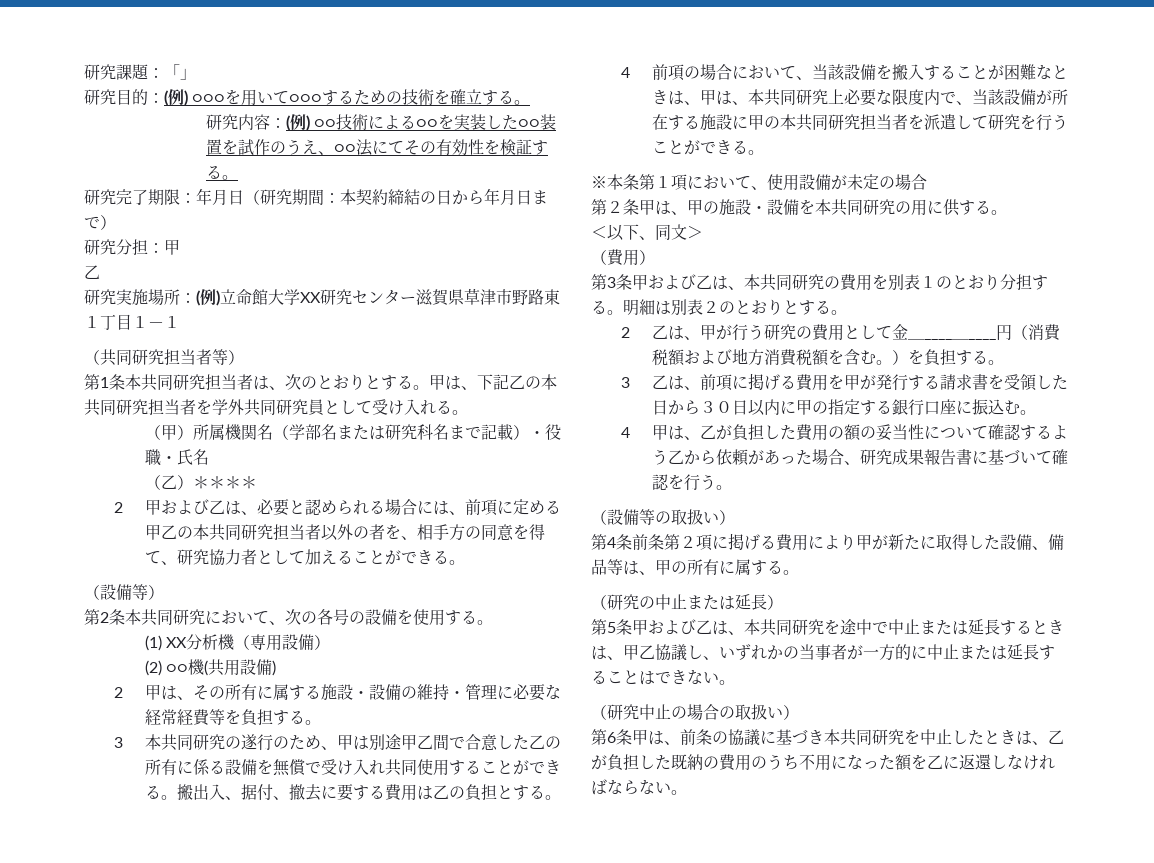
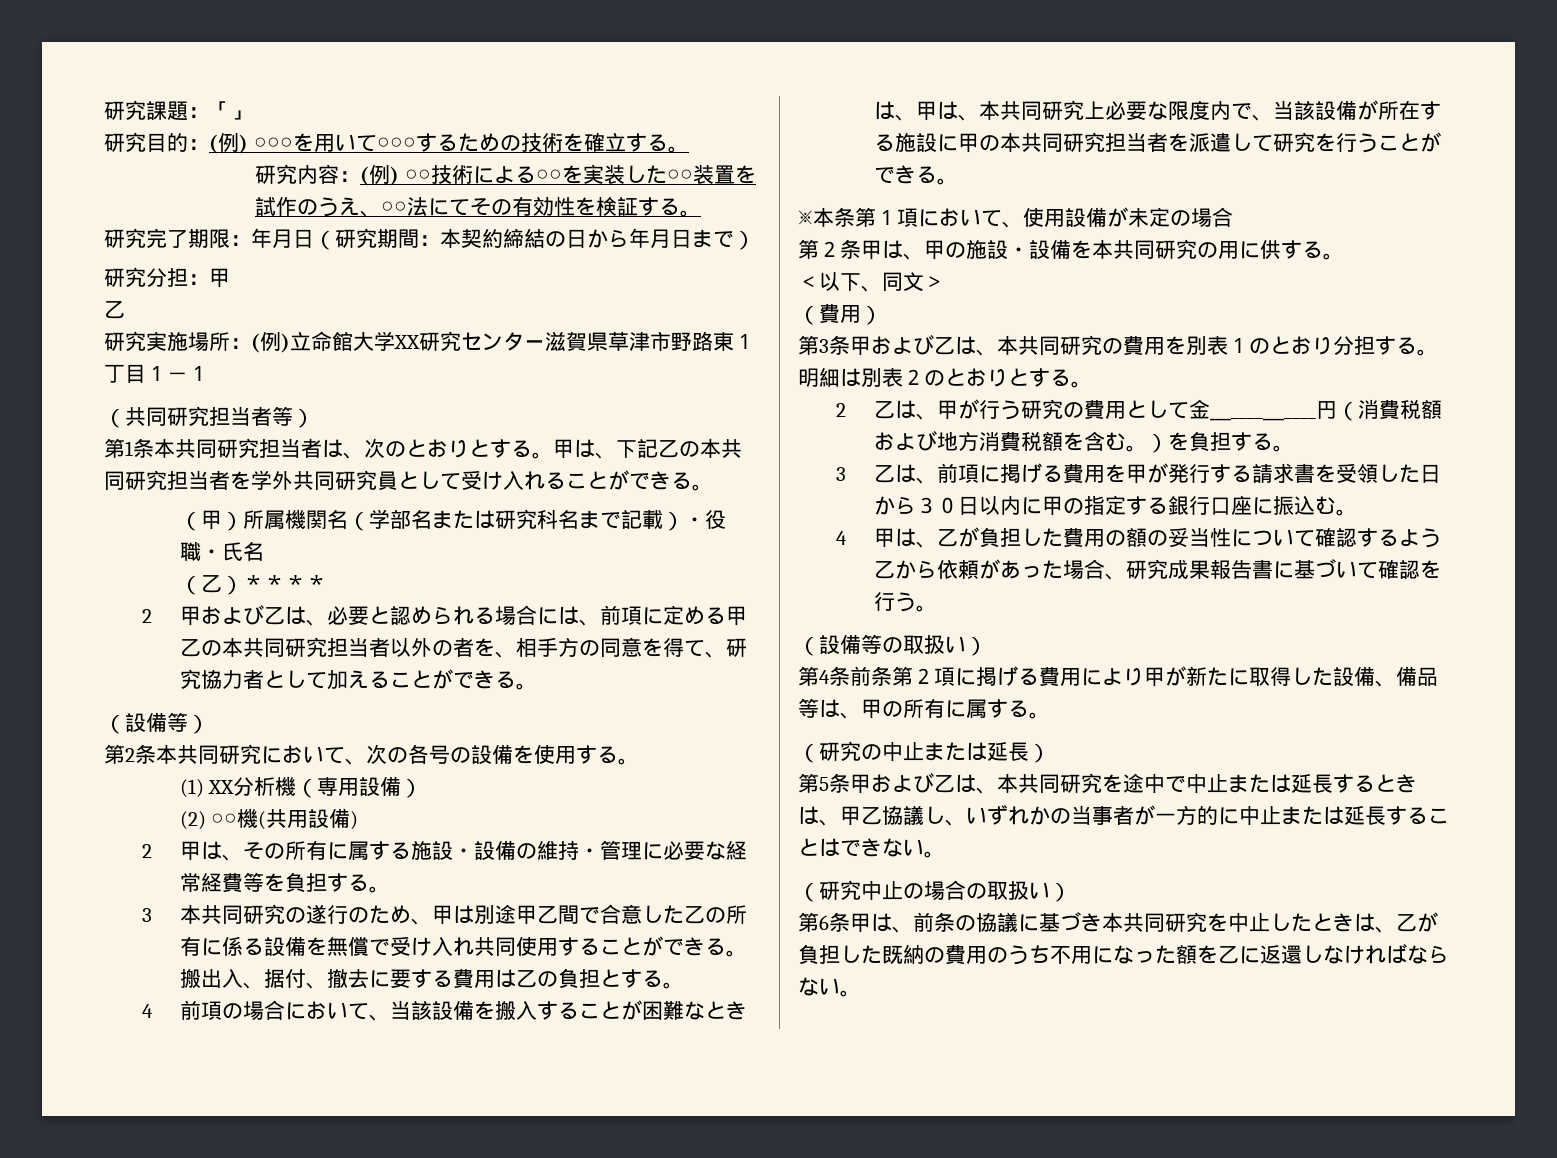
(452, 407) none -> [566,470,692,490] ことができる

